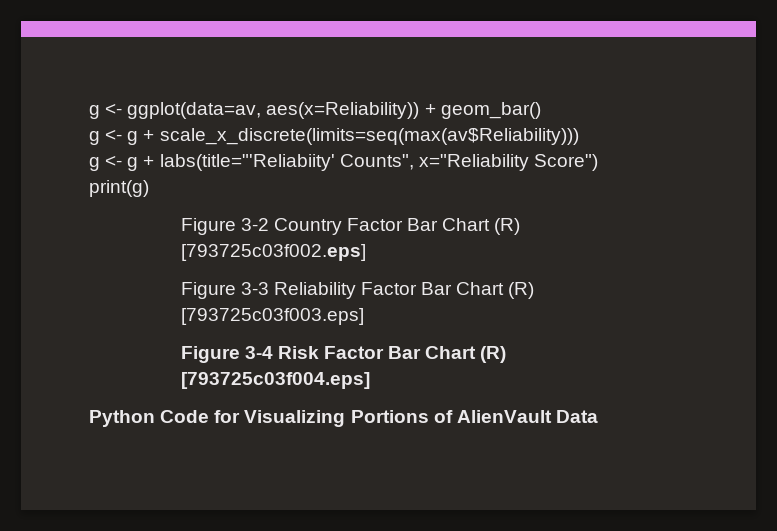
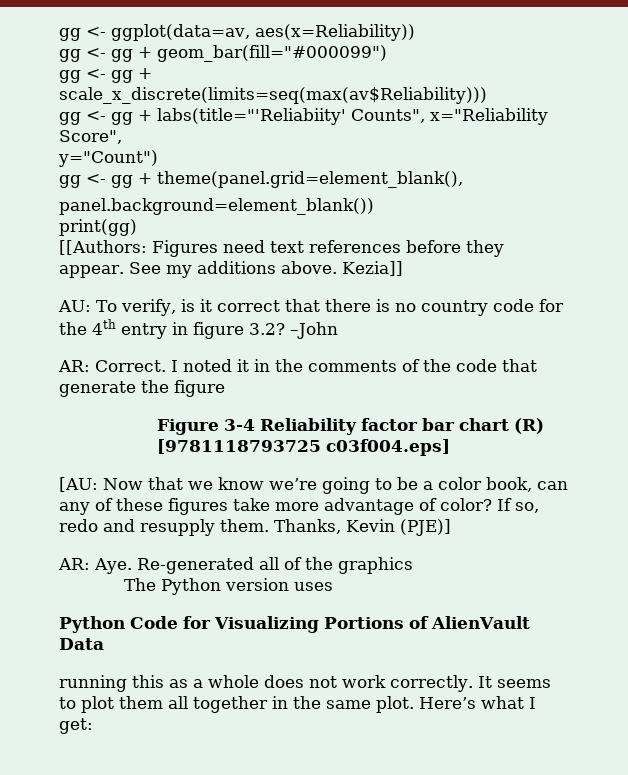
[89,105,100,119] g -> [59,28,81,41] gg
[424,102,541,119] [89,129,139,145] + geom_bar() // g <- g -> [59,45,387,62] [59,69,133,83] // gg <- gg + geom_bar(fill="#000099") // gg <- gg
[89,155,139,171] g <- g -> [59,111,133,125] gg <- gg
[533,154,598,171] [89,180,149,197] [180,218,521,235] [180,244,366,261] [180,282,535,299] [180,308,364,325] [180,346,507,363] [180,372,370,389] Score") // print(g) // Figure 3-2 Country Factor Bar Chart (R) [793725c03f002.eps] // Figure 3-3 Reliability Factor Bar Chart (R) [793725c03f003.eps] // Figure 3-4 Risk Factor Bar Chart (R) [793725c03f004.eps] -> [59,130,122,144] [58,150,158,167] [59,171,463,188] [59,198,374,215] [59,219,137,236] [59,240,504,257] [59,261,403,278] [58,299,564,316] [59,319,338,339] [58,359,537,372] [59,380,225,397] [157,418,545,435] [157,439,451,456] [59,477,568,494] [59,498,539,515] [59,519,451,536] [58,557,413,574] [124,578,334,595] Score", // y="Count") // gg <- gg + theme(panel.grid=element_blank(), // panel.background=element_blank()) // print(gg) // [[Authors: Figures need text references before they appear. See my additions above. Kezia]] // AU: To verify, is it correct that there is no country code for the 4th entry in figure 3.2? –John // AR: Correct. I noted it in the comments of the code that generate the figure // Figure 3-4 Reliability factor bar chart (R) [9781118793725 c03f004.eps] // [AU: Now that we know we’re going to be a color book, can any of these figures take more advantage of color? If so, redo and resupply them. Thanks, Kevin (PJE)] // AR: Aye. Re-generated all of the graphics // The Python version uses
(598, 416) none -> [59,675,551,692] [59,696,536,713] [59,718,93,734] // running this as a whole does not work correctly. It seems to plot them all together in the same plot. Here’s what I get:

